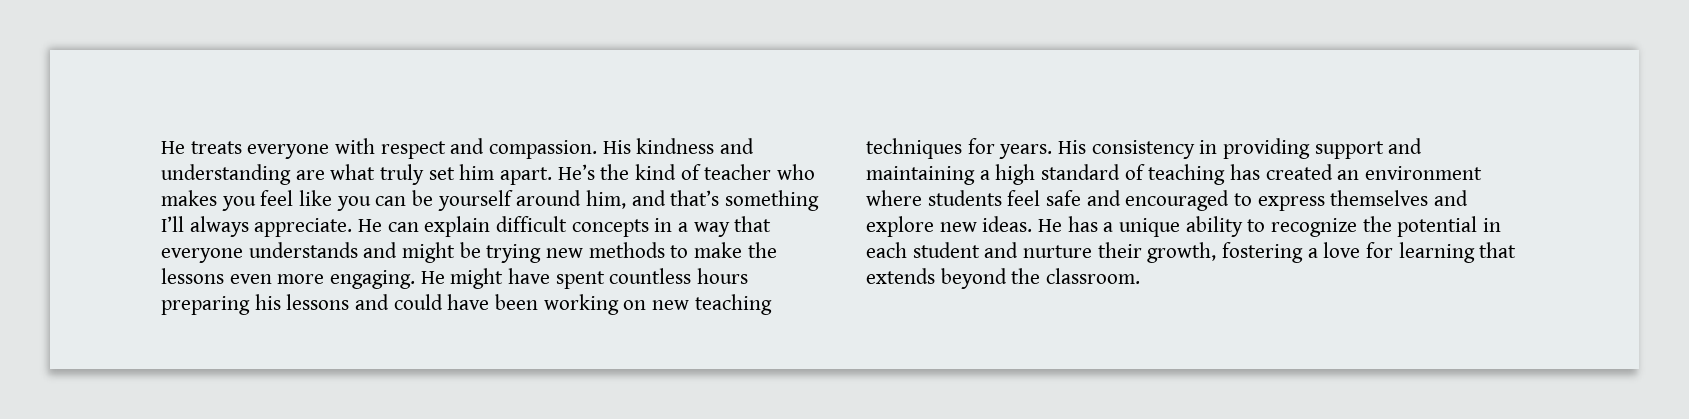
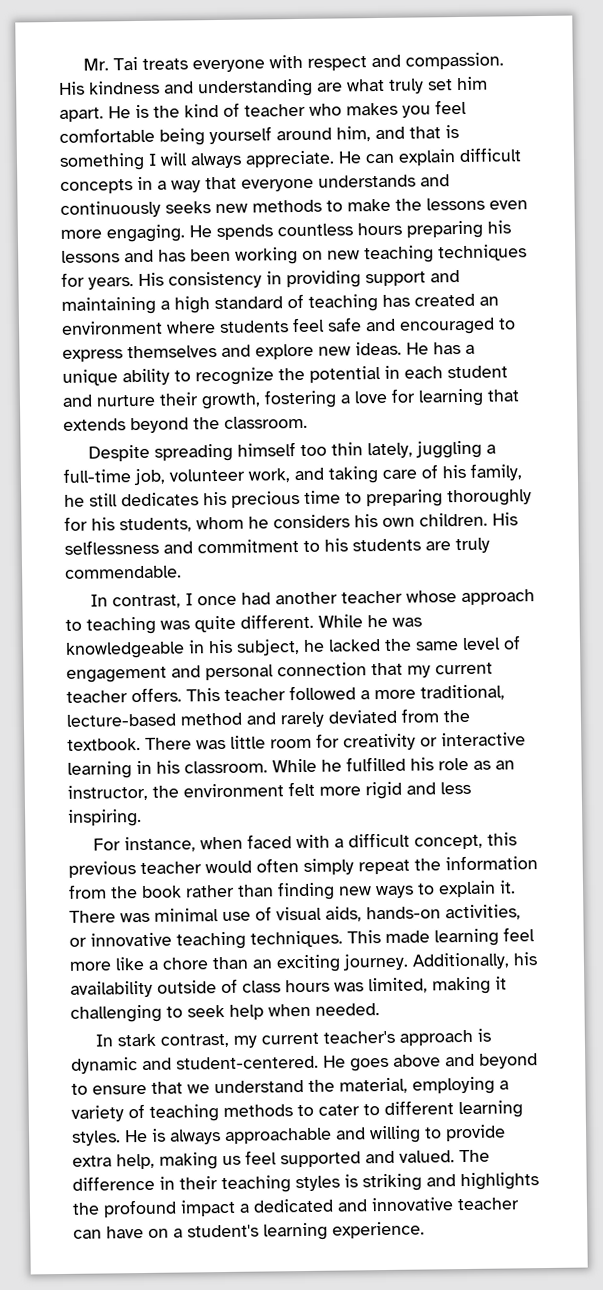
[161,141,185,154] He -> [83,56,139,71] Mr. Tai
[557,164,595,180] He’s -> [108,104,149,119] He is
[299,190,820,211] [161,216,184,232] like you can be yourself around him, and that’s something I’ll -> [59,125,459,146] [59,152,188,171] comfortable being yourself around him, and that is something I will
[402,242,542,263] might be trying -> [60,200,211,218] continuously seeks
[450,268,605,289] might have spent -> [216,224,273,241] spends
[393,294,490,310] could have -> [158,249,186,262] has
(1141, 276) none -> [88,440,497,462] [63,463,522,486] [64,489,532,508] [64,512,518,533] [64,537,490,555] [65,565,182,579] [90,589,536,609] [65,613,422,635] [65,635,521,659] [66,662,493,683] [66,684,505,703] [66,708,470,728] [67,732,526,751] [67,756,515,779] [67,781,471,801] [68,809,142,827] [93,832,518,853] [68,855,538,878] [68,880,516,901] [69,904,521,923] [69,927,535,950] [69,952,537,973] [70,976,507,998] [70,1003,380,1023] [95,1028,492,1048] [71,1053,538,1074] [71,1076,509,1095] [71,1100,523,1122] [72,1124,506,1146] [72,1149,490,1170] [72,1172,539,1194] [72,1197,520,1218] [73,1221,425,1241] // Despite spreading himself too thin lately, juggling a full-time job, volunteer work, and taking care of his family, he still dedicates his precious time to preparing thoroughly for his students, whom he considers his own children. His selflessness and commitment to his students are truly commendable. // In contrast, I once had another teacher whose approach to teaching was quite different. While he was knowledgeable in his subject, he lacked the same level of engagement and personal connection that my current teacher offers. This teacher followed a more traditional, lecture-based method and rarely deviated from the textbook. There was little room for creativity or interactive learning in his classroom. While he fulfilled his role as an instructor, the environment felt more rigid and less inspiring. // For instance, when faced with a difficult concept, this previous teacher would often simply repeat the information from the book rather than finding new ways to explain it. There was minimal use of visual aids, hands-on activities, or innovative teaching techniques. This made learning feel more like a chore than an exciting journey. Additionally, his availability outside of class hours was limited, making it challenging to seek help when needed. // In stark contrast, my current teacher's approach is dynamic and student-centered. He goes above and beyond to ensure that we understand the material, employing a variety of teaching methods to cater to different learning styles. He is always approachable and willing to provide extra help, making us feel supported and valued. The difference in their teaching styles is striking and highlights the profound impact a dedicated and innovative teacher can have on a student's learning experience.

